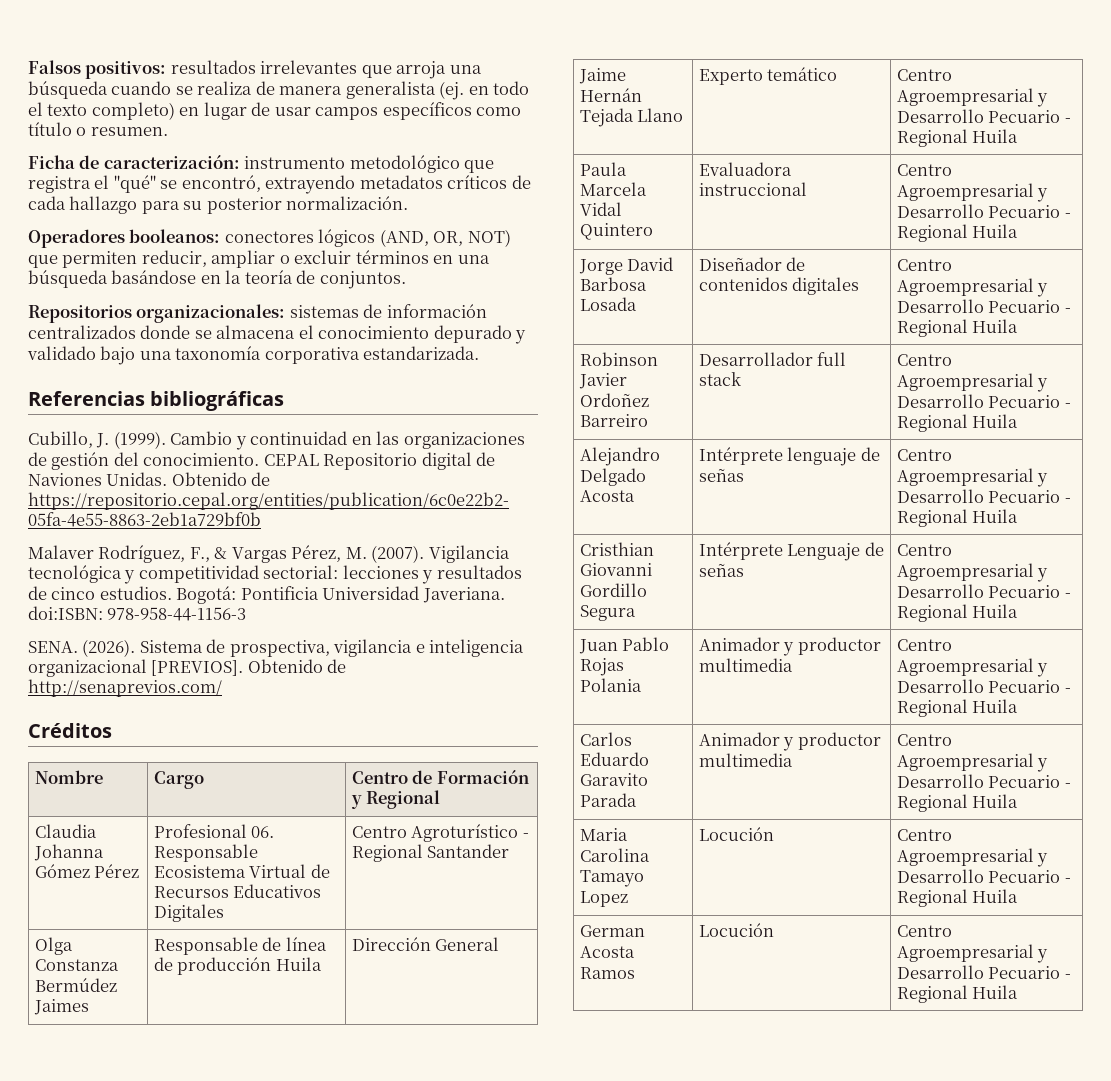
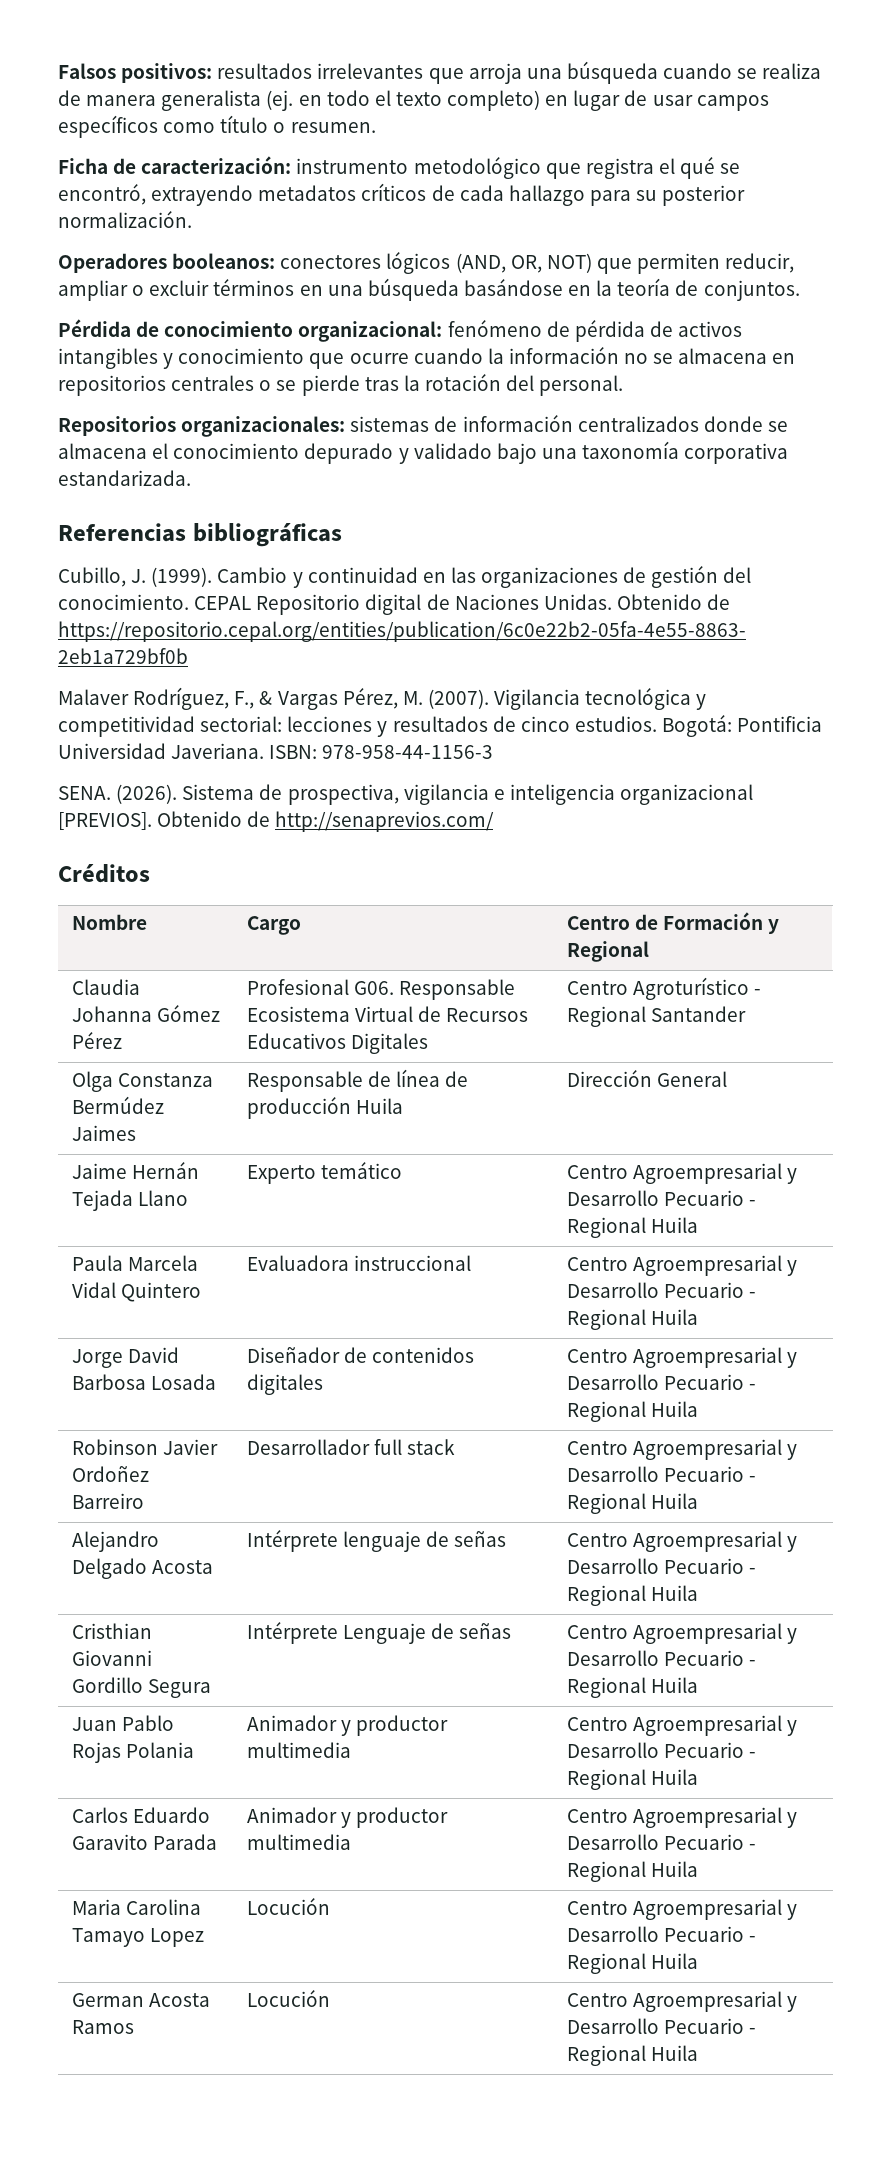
[113,175,156,193] "qué" -> [680,157,716,179] qué
(406, 280) none -> [58,319,743,342] [58,347,796,369] [58,374,624,396] // Pérdida de conocimiento organizacional: fenómeno de pérdida de activos intangibles y conocimiento que ocurre cuando la información no se almacena en repositorios centrales o se pierde tras la rotación del personal.
[28,473,102,486] Naviones -> [454,594,539,610] Naciones
[28,606,103,620] doi:ISBN: -> [269,745,318,759] ISBN:
[251,826,275,838] 06. -> [354,981,395,995] G06.

